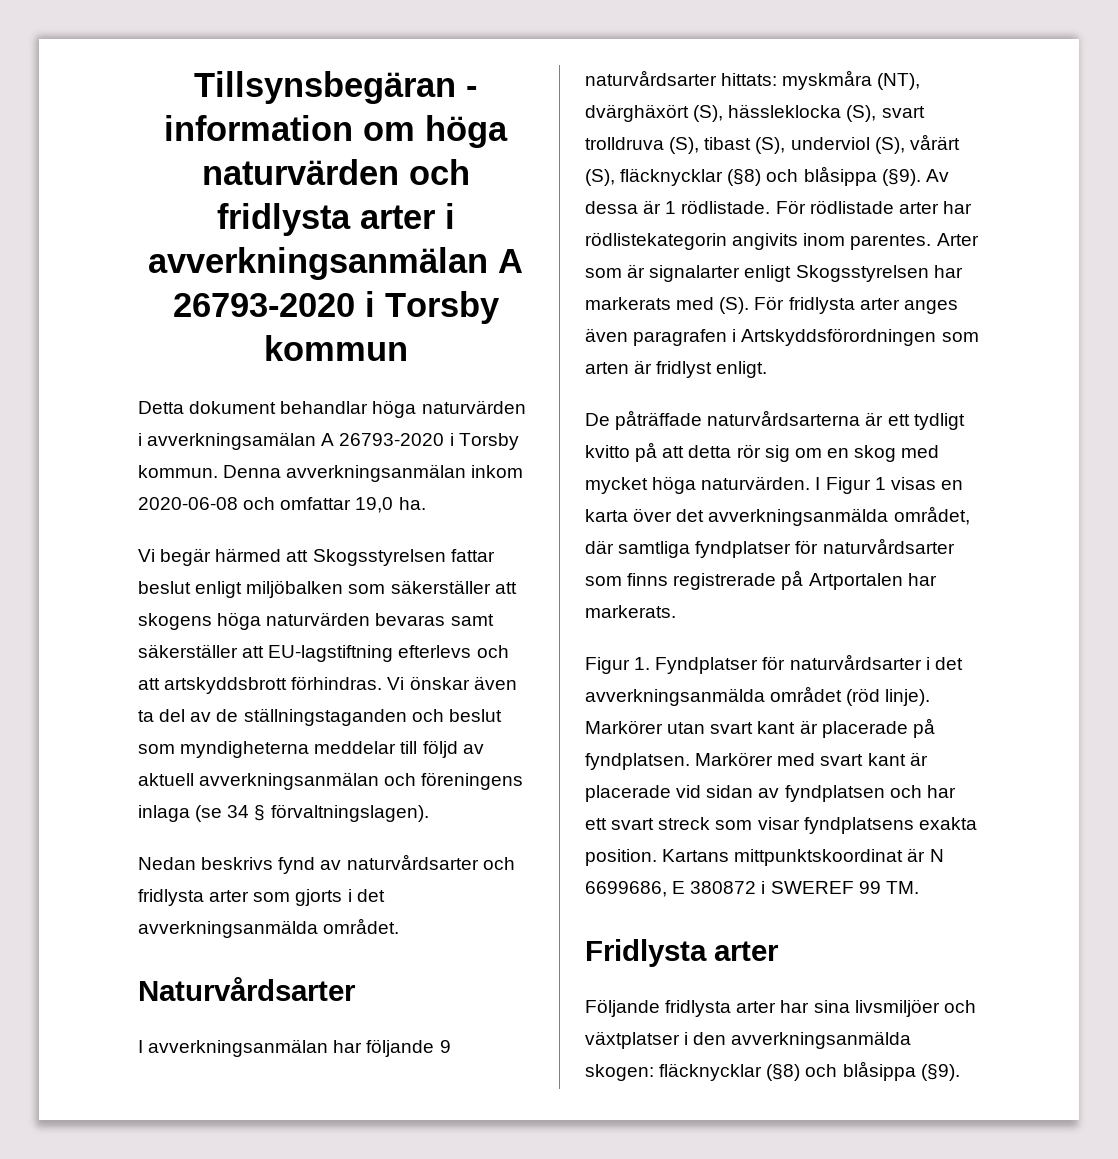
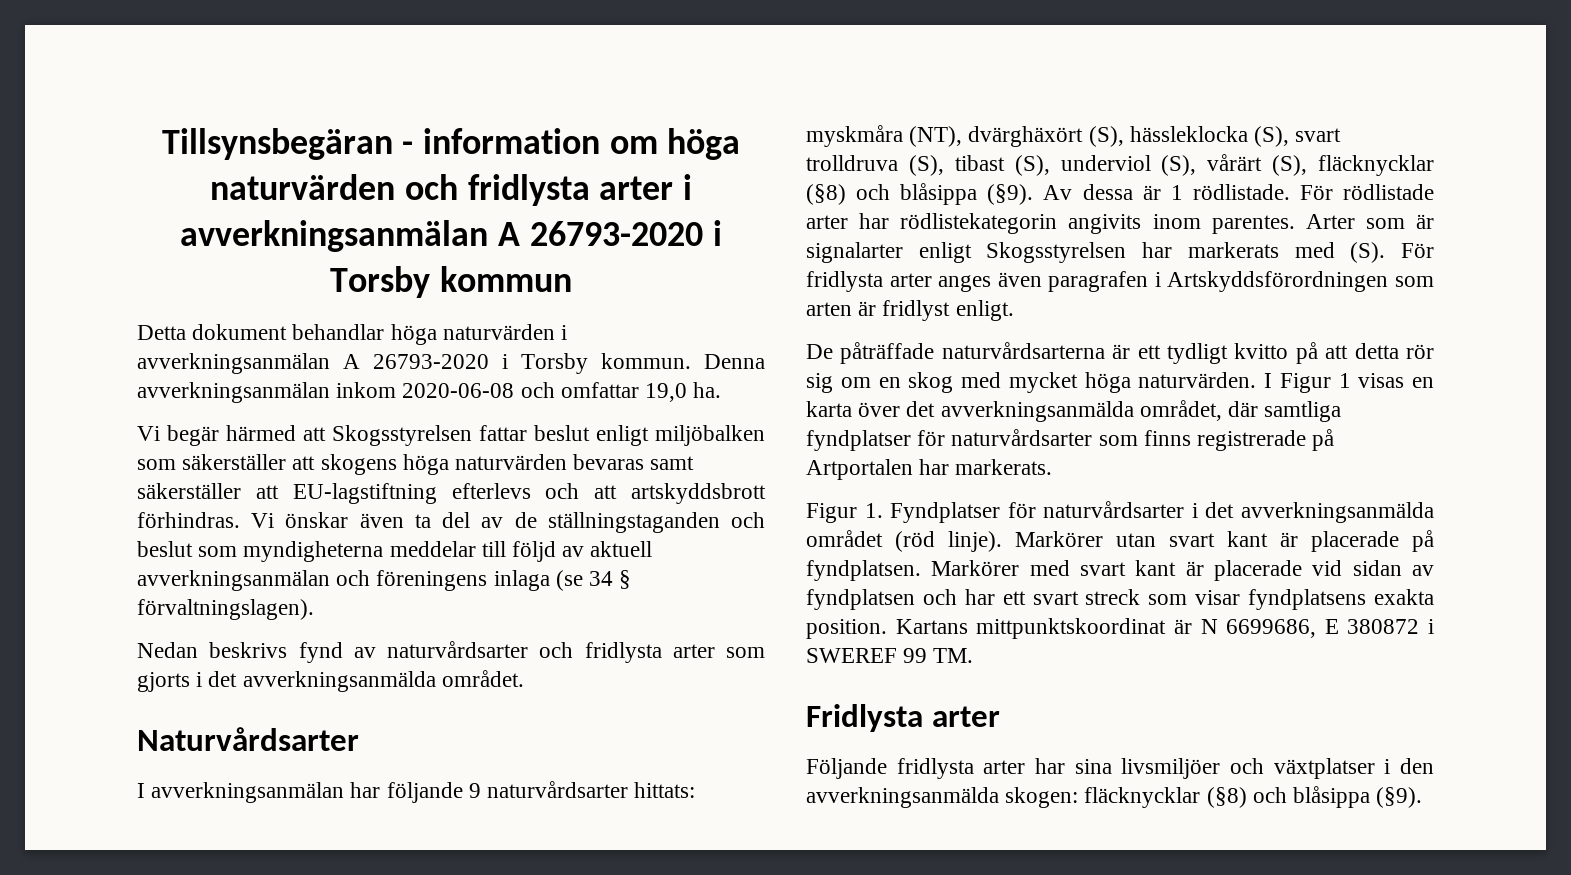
[147,432,317,450] avverkningsamälan -> [137,353,330,374] avverkningsanmälan

